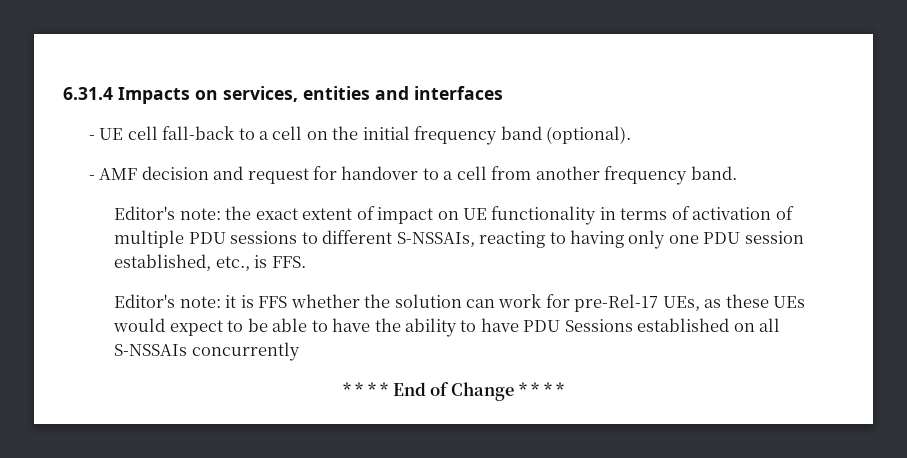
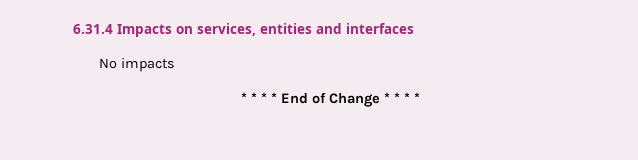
[88,126,632,145] [88,166,737,185] [114,206,794,225] [114,230,804,249] [114,254,306,271] [114,294,806,312] [113,318,781,337] [114,342,300,361] - UE cell fall-back to a cell on the initial frequency band (optional). // - AMF decision and request for handover to a cell from another frequency band. // Editor's note: the exact extent of impact on UE functionality in terms of activation of multiple PDU sessions to different S-NSSAIs, reacting to having only one PDU session established, etc., is FFS. // Editor's note: it is FFS whether the solution can work for pre-Rel-17 UEs, as these UEs would expect to be able to have the ability to have PDU Sessions established on all S-NSSAIs concurrently -> [99,58,176,72] No impacts

